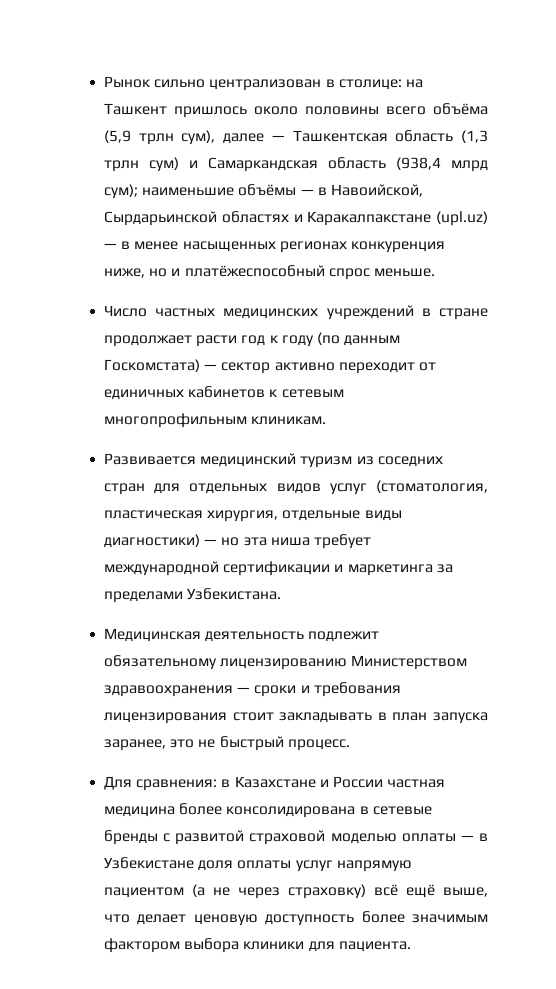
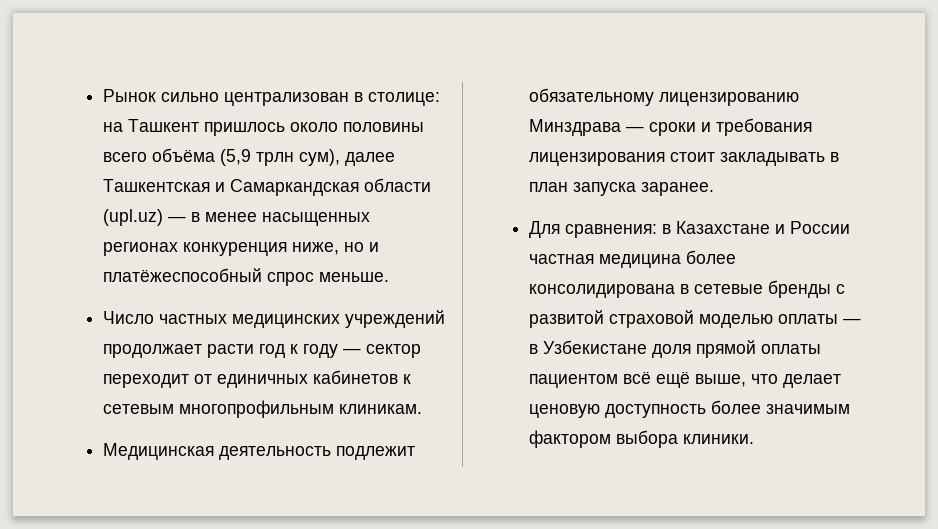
[271,130,488,143] [104,157,488,172] [104,184,424,199] [104,211,432,226] — Ташкентская область (1,3 трлн сум) и Самаркандская область (938,4 млрд сум); наименьшие объёмы — в Навоийской, Сырдарьинской областях и Каракалпакстане -> [102,178,431,196] Ташкентская и Самаркандская области
[421,308,488,320] в стране -> (445, 319) none
[317,332,401,346] [104,359,201,372] (по данным Госкомстата) -> (338, 351) none
[274,362,335,371] активно -> (421, 351) none
[104,453,443,468] [104,480,488,495] [104,510,402,522] [104,534,372,549] [104,561,453,576] [104,588,282,603] // Развивается медицинский туризм из соседних стран для отдельных видов услуг (стоматология, пластическая хирургия, отдельные виды диагностики) — но эта ниша требует международной сертификации и маркетинга за пределами Узбекистана. -> (422, 409) none
[351,655,468,670] [104,685,234,697] Министерством здравоохранения -> [528,119,621,136] Минздрава
[104,736,350,751] заранее, это не быстрый процесс. -> [640,182,714,196] заранее.
[237,860,412,872] [104,884,367,899] оплаты услуг напрямую пациентом (а не через страховку) -> [695,340,821,358] [528,374,618,388] прямой оплаты пациентом
[243,941,411,952] клиники для пациента. -> [682,434,754,444] клиники.

